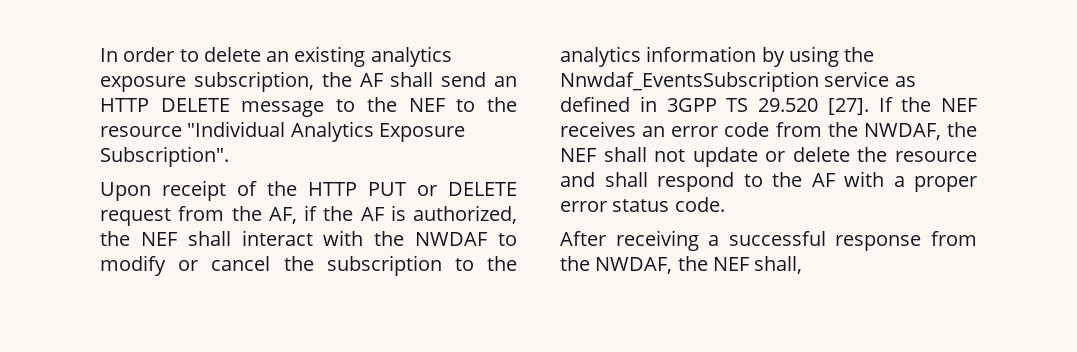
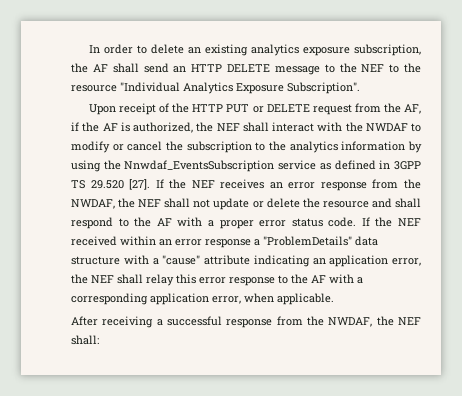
[724,122,770,137] code -> [320,182,367,191] response
(725, 204) none -> [361,217,421,227] [71,236,378,248] [71,255,421,267] [71,274,363,286] [71,293,334,305] If the NEF received within an error response a "ProblemDetails" data structure with a "cause" attribute indicating an application error, the NEF shall relay this error response to the AF with a corresponding application error, when applicable.
[754,256,803,274] shall, -> [71,335,99,345] shall:

